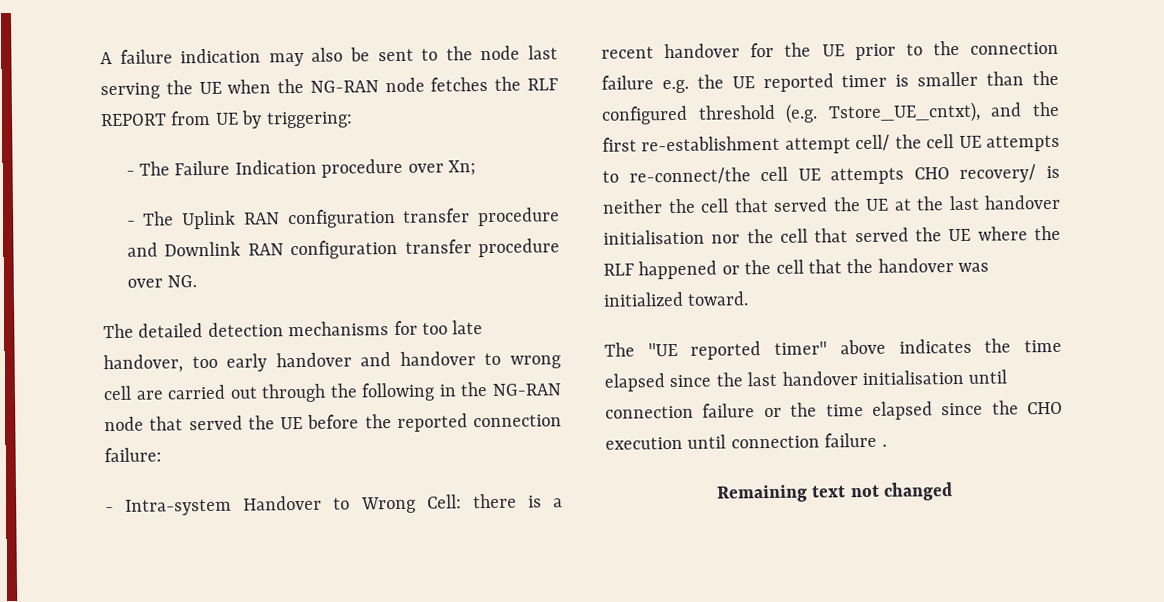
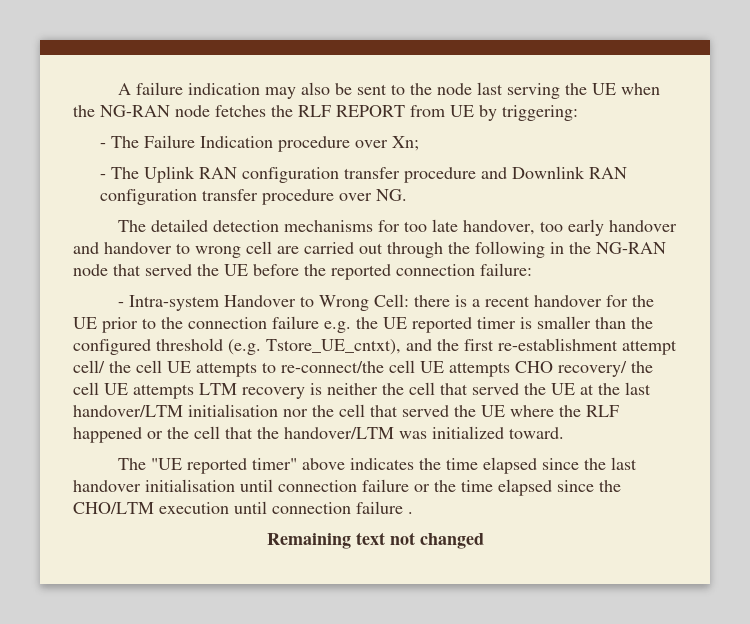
(1037, 173) none -> [631,361,653,373] [73,382,305,399] the cell UE attempts LTM recovery
[984,194,1061,210] handover -> [73,405,183,417] handover/LTM
[877,258,954,273] handover -> [284,427,394,439] handover/LTM
[1027,401,1063,415] CHO -> [73,502,154,514] CHO/LTM

